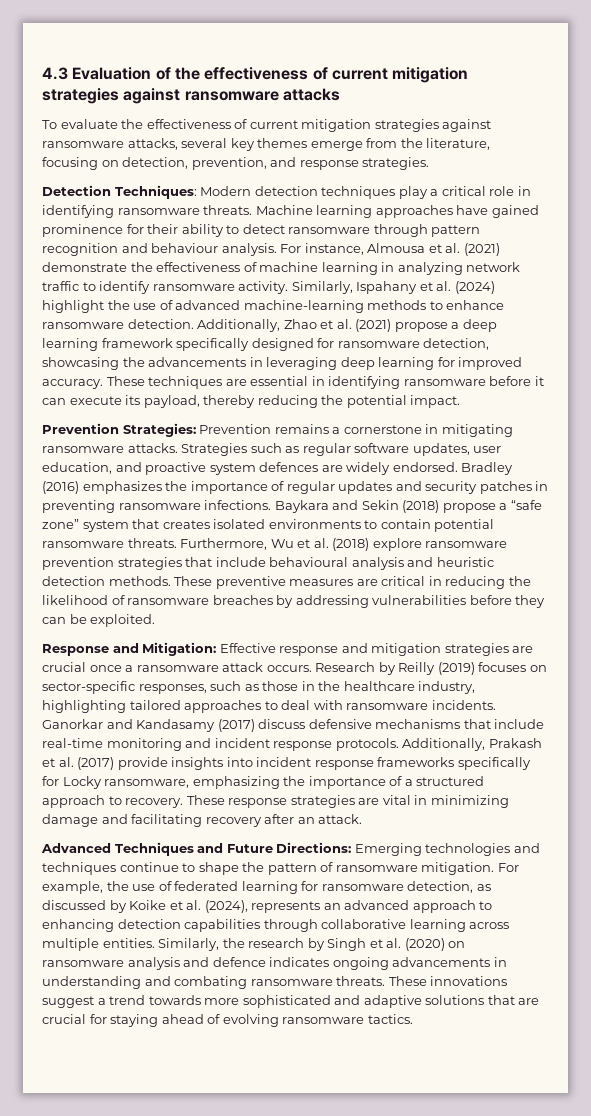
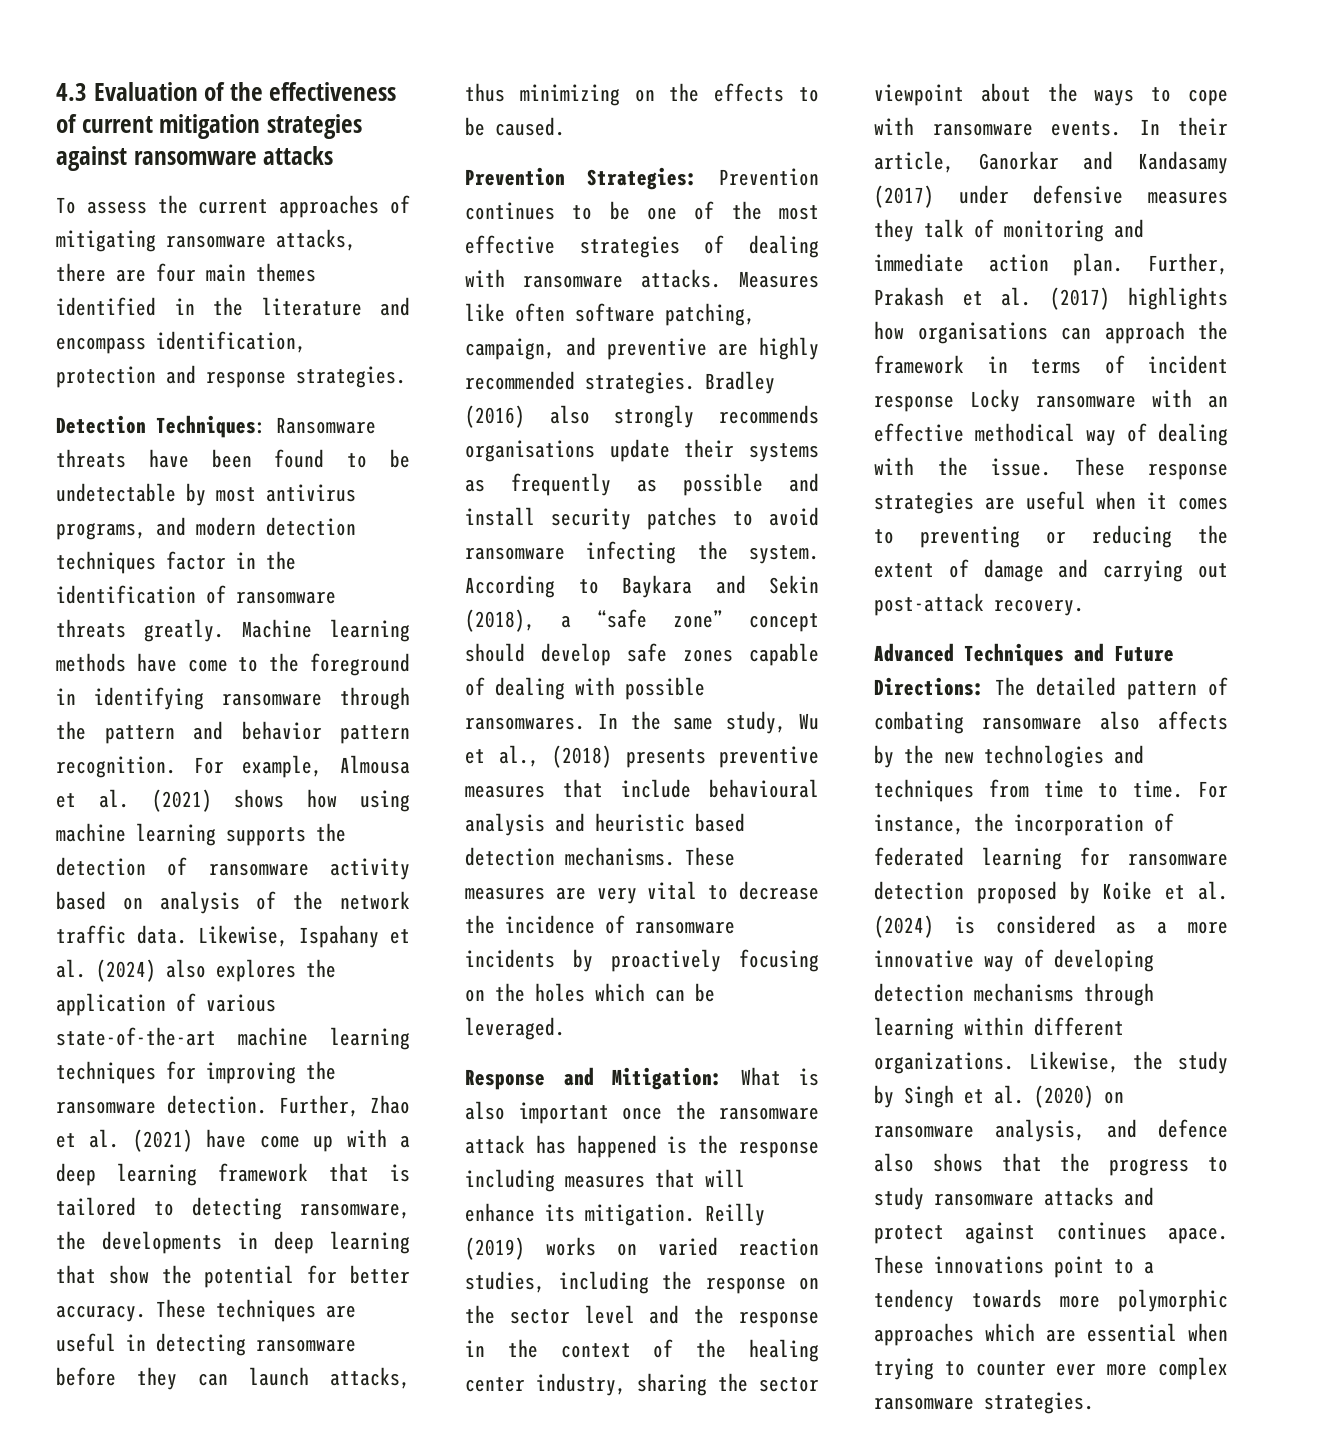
[60,119,492,132] [42,138,491,151] [42,157,267,170] evaluate the effectiveness of current mitigation strategies against ransomware attacks, several key themes emerge from the literature, focusing on detection, prevention, -> [86,195,411,218] [56,229,356,252] [56,263,316,282] [56,297,410,316] [56,331,306,354] [56,366,156,388] assess the current approaches of mitigating ransomware attacks, there are four main themes identified in the literature and encompass identification, protection
[200,186,531,199] [42,205,539,218] [42,224,481,237] [42,243,500,256] [42,262,521,275] [42,281,495,294] [42,300,505,313] Modern detection techniques play a critical role in identifying ransomware threats. Machine learning approaches have gained prominence for their ability to detect ransomware through pattern recognition and behaviour analysis. For instance, Almousa et al. (2021) demonstrate the effectiveness of machine learning in analyzing network traffic to identify ransomware activity. Similarly, Ispahany et al. (2024) highlight the use of advanced machine-learning methods to enhance -> [276,417,376,434] [56,449,411,468] [56,483,356,506] [56,517,356,540] [56,551,296,574] [56,585,336,604] [56,619,410,642] [56,653,410,676] [56,687,410,710] [56,721,410,744] [56,755,410,778] [56,789,411,812] [56,823,346,846] [56,857,410,880] [56,891,411,914] [56,925,410,948] [56,959,336,982] [56,993,276,1016] [56,1027,410,1050] [56,1061,336,1084] Ransomware threats have been found to be undetectable by most antivirus programs, and modern detection techniques factor in the identification of ransomware threats greatly. Machine learning methods have come to the foreground in identifying ransomware through the pattern and behavior pattern recognition. For example, Almousa et al. (2021) shows how using machine learning supports the detection of ransomware activity based on analysis of the network traffic data. Likewise, Ispahany et al. (2024) also explores the application of various state-of-the-art machine learning techniques for improving the
[197,319,281,332] Additionally, -> [278,1095,359,1117] Further,
[394,319,497,332] [42,338,490,351] [42,357,523,370] [42,376,544,389] [42,395,461,408] [42,423,513,437] [42,443,502,456] [42,462,514,475] [42,481,549,494] [42,500,272,513] propose a deep learning framework specifically designed for ransomware detection, showcasing the advancements in leveraging deep learning for improved accuracy. These techniques are essential in identifying ransomware before it can execute its payload, thereby reducing the potential impact. // Prevention Strategies: Prevention remains a cornerstone in mitigating ransomware attacks. Strategies such as regular software updates, user education, and proactive system defences are widely endorsed. Bradley (2016) emphasizes the importance of regular updates and security patches in preventing ransomware infections. -> [206,1129,410,1152] [56,1163,410,1186] [56,1197,410,1220] [56,1231,410,1254] [56,1265,411,1288] [56,1299,356,1322] [56,1333,356,1356] [56,1367,410,1390] [465,83,819,106] [465,117,565,136] [465,167,819,190] [465,201,819,220] [465,235,819,258] [465,269,819,288] [465,303,755,326] [465,337,819,360] [465,371,775,394] [465,405,819,428] [465,439,819,462] [465,473,819,496] [465,507,819,530] [465,541,819,564] [465,575,599,598] have come up with a deep learning framework that is tailored to detecting ransomware, the developments in deep learning that show the potential for better accuracy. These techniques are useful in detecting ransomware before they can launch attacks, thus minimizing on the effects to be caused. // Prevention Strategies: Prevention continues to be one of the most effective strategies of dealing with ransomware attacks. Measures like often software patching, campaign, and preventive are highly recommended strategies. Bradley (2016) also strongly recommends organisations update their systems as frequently as possible and install security patches to avoid ransomware infecting the system. According to
[402,500,496,513] (2018) propose -> [465,609,535,632] (2018),
[82,519,495,532] [42,538,508,551] [42,557,182,570] system that creates isolated environments to contain potential ransomware threats. Furthermore, Wu et al. (2018) explore ransomware prevention strategies -> [749,613,819,632] [465,643,819,666] [465,677,705,700] [465,711,819,734] [465,745,819,768] [465,785,545,798] concept should develop safe zones capable of dealing with possible ransomwares. In the same study, Wu et al., (2018) presents preventive measures
[42,576,531,589] [42,595,546,608] detection methods. These preventive measures are critical in reducing the likelihood of ransomware breaches by addressing vulnerabilities before they -> [695,813,745,832] [465,847,735,866] [465,881,819,904] [465,915,735,934] [465,949,819,972] [465,983,645,1002] based detection mechanisms. These measures are very vital to decrease the incidence of ransomware incidents by proactively focusing on the holes which
[90,614,156,627] exploited. -> [465,1017,565,1040] leveraged.
[219,643,534,656] [42,662,547,675] [42,681,476,694] [42,700,496,713] [42,719,545,732] [42,738,542,751] [42,757,531,770] [42,776,485,789] [42,795,509,808] [42,814,363,827] Effective response and mitigation strategies are crucial once a ransomware attack occurs. Research by Reilly (2019) focuses on sector-specific responses, such as those in the healthcare industry, highlighting tailored approaches to deal with ransomware incidents. Ganorkar and Kandasamy (2017) discuss defensive mechanisms that include real-time monitoring and incident response protocols. Additionally, Prakash et al. (2017) provide insights into incident response frameworks specifically for Locky ransomware, emphasizing the importance of a structured approach to recovery. These response strategies are vital in minimizing damage and facilitating recovery after an attack. -> [740,1067,819,1086] [465,1101,819,1124] [465,1135,819,1158] [465,1169,745,1192] [465,1203,765,1226] [465,1237,819,1260] [465,1271,819,1294] [465,1305,819,1328] [465,1339,819,1362] [465,1373,819,1396] [874,83,1228,106] [874,117,1228,136] [874,151,1228,174] [874,185,1228,208] [874,219,1144,242] [874,253,1228,276] [874,287,1228,310] [874,321,1228,344] [874,355,1228,374] [874,389,1228,412] [874,423,1228,446] [874,457,1228,480] [874,491,1228,514] [874,525,1228,548] [874,559,1228,582] [874,593,1084,616] What is also important once the ransomware attack has happened is the response including measures that will enhance its mitigation. Reilly (2019) works on varied reaction studies, including the response on the sector level and the response in the context of the healing center industry, sharing the sector viewpoint about the ways to cope with ransomware events. In their article, Ganorkar and Kandasamy (2017) under defensive measures they talk of monitoring and immediate action plan. Further, Prakash et al. (2017) highlights how organisations can approach the framework in terms of incident response Locky ransomware with an effective methodical way of dealing with the issue. These response strategies are useful when it comes to preventing or reducing the extent of damage and carrying out post-attack recovery.
[354,843,540,856] [42,862,519,875] [42,881,156,894] Emerging technologies and techniques continue to shape the pattern of ransomware mitigation. For example, the use -> [995,677,1228,700] [874,711,1228,734] [874,745,1144,768] [874,779,1228,802] [874,813,1144,836] The detailed pattern of combating ransomware also affects by the new technologies and techniques from time to time. For instance, the incorporation
[407,881,491,893] [42,900,106,910] detection, as discussed -> [874,881,1057,904] detection proposed
[204,900,493,913] [42,919,510,932] [42,938,305,951] (2024), represents an advanced approach to enhancing detection capabilities through collaborative learning across multiple entities. Similarly, the research -> [874,915,1228,938] [874,949,1154,972] [874,983,1154,1006] [874,1017,1124,1040] [874,1051,1228,1074] (2024) is considered as a more innovative way of developing detection mechanisms through learning within different organizations. Likewise, the study
[127,957,180,970] analysis -> [995,1119,1086,1142] analysis,
[269,957,507,970] [42,976,508,989] [42,995,540,1008] [42,1014,413,1027] indicates ongoing advancements in understanding and combating ransomware threats. These innovations suggest a trend towards more sophisticated and adaptive solutions that are crucial for staying ahead of evolving ransomware tactics. -> [874,1153,1228,1176] [874,1187,1154,1210] [874,1222,1228,1244] [874,1255,1154,1278] [874,1289,1228,1312] [874,1323,1228,1346] [874,1357,1228,1380] [874,1392,1094,1414] also shows that the progress to study ransomware attacks and protect against continues apace. These innovations point to a tendency towards more polymorphic approaches which are essential when trying to counter ever more complex ransomware strategies.

